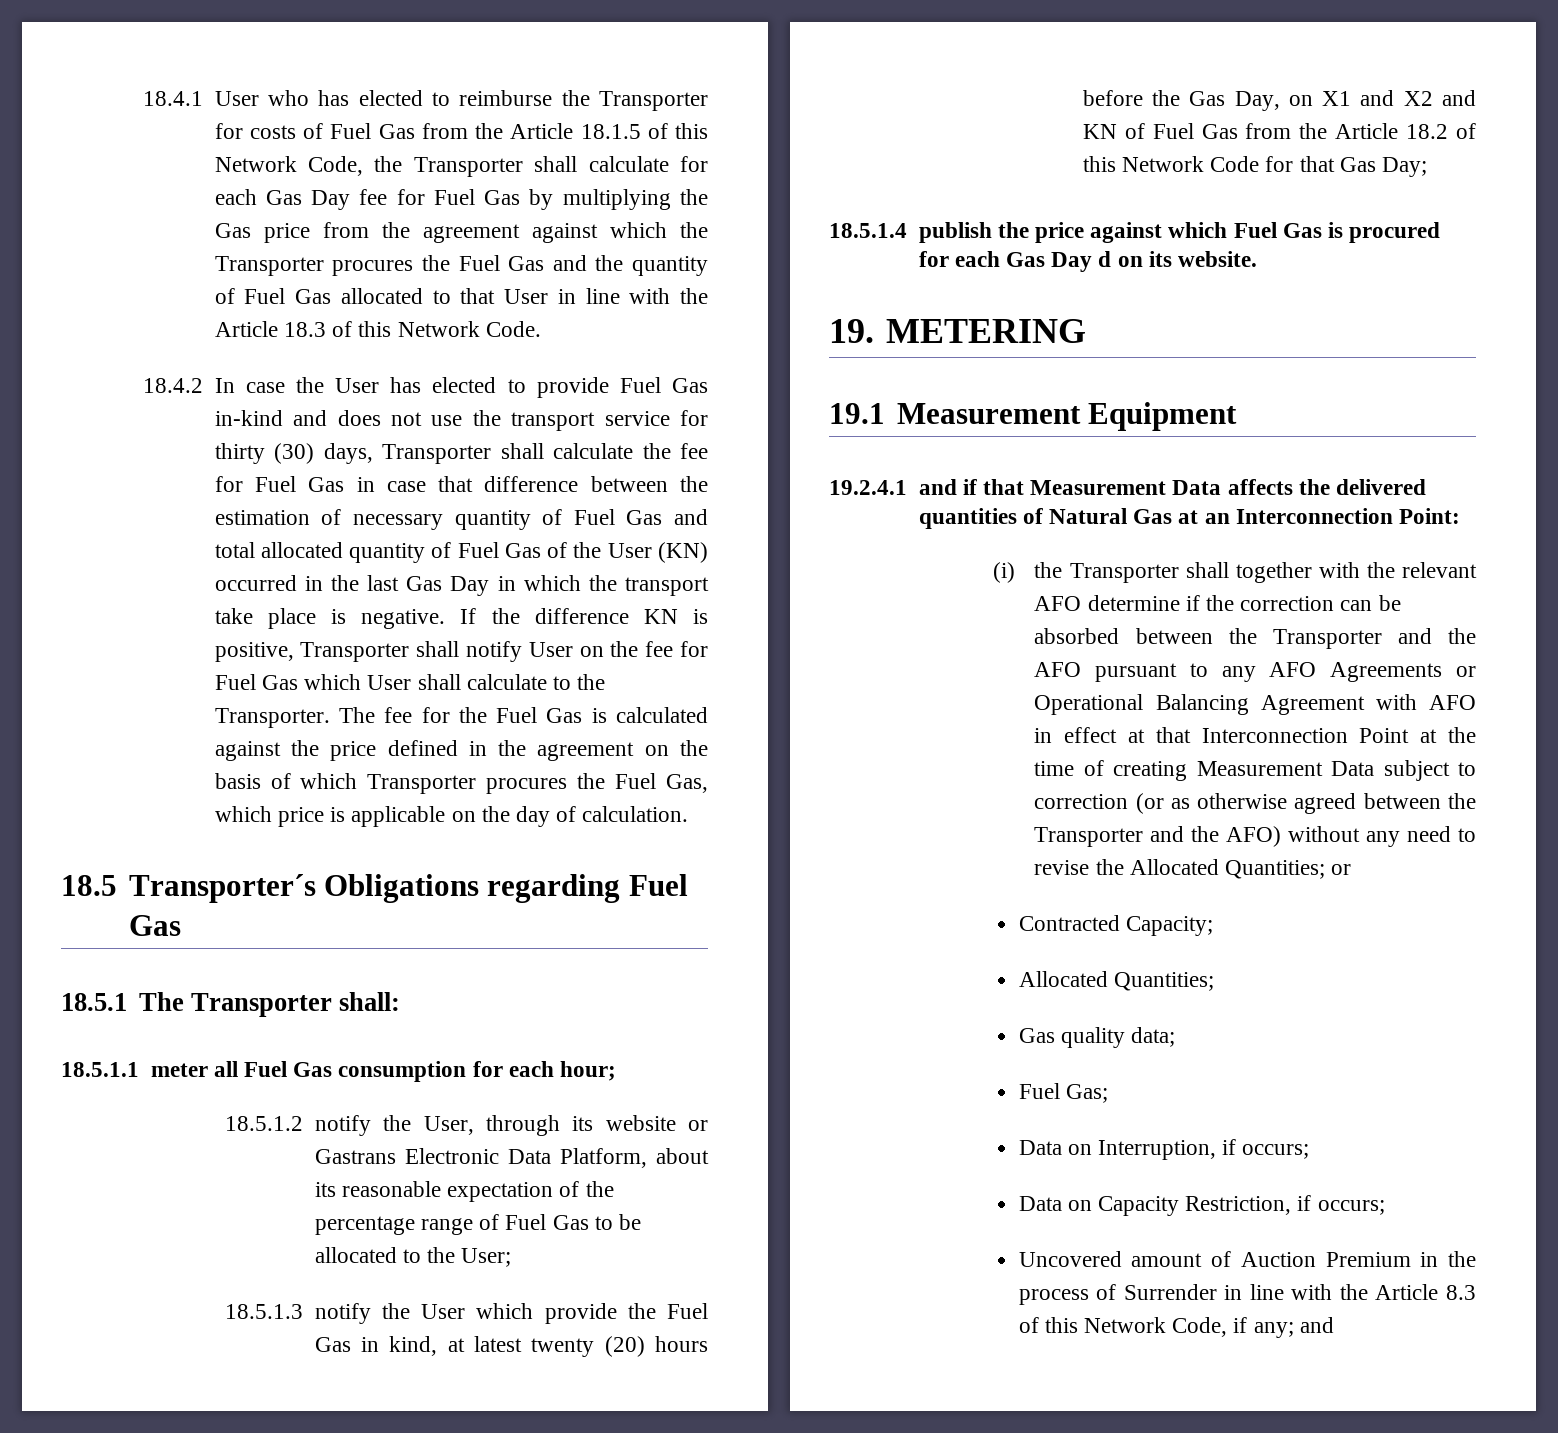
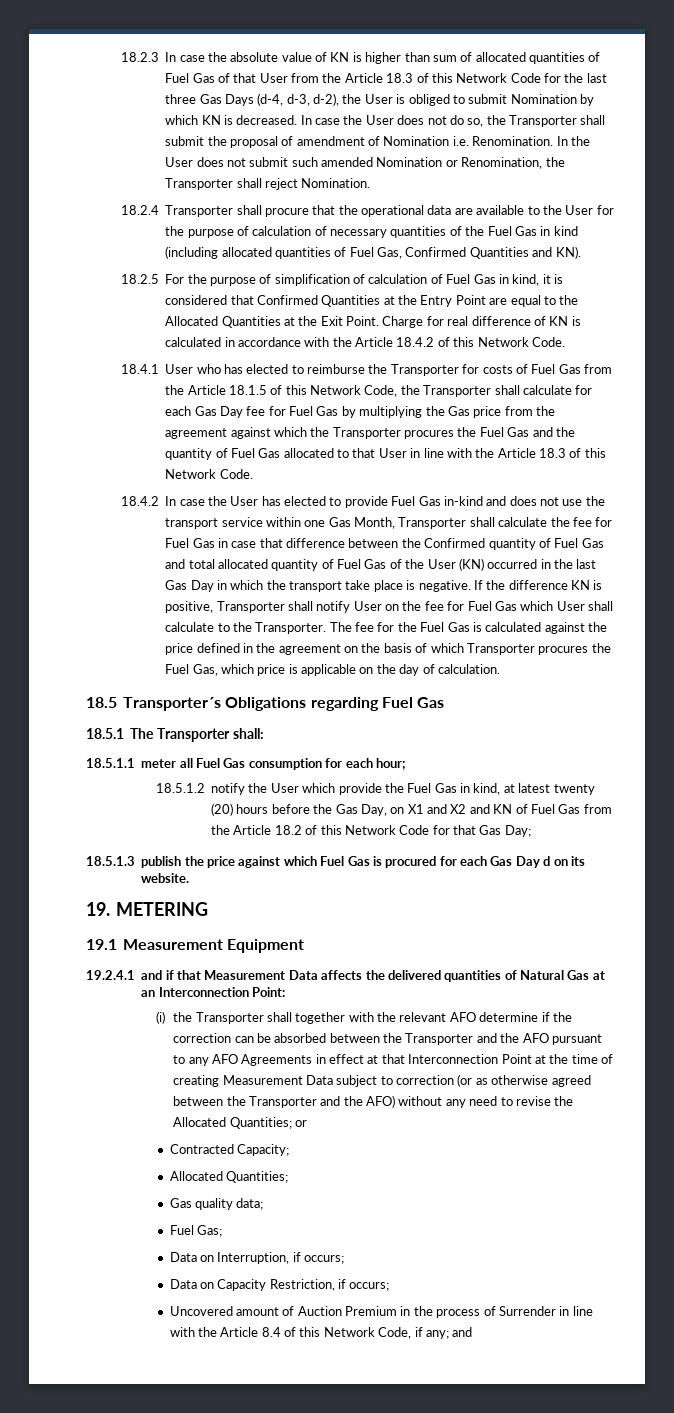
(143, 98) none -> [120,52,601,64] [165,73,607,83] [165,93,594,106] [165,115,606,127] [165,136,590,148] [165,157,565,169] [165,178,371,190] [120,205,614,217] [165,226,578,238] [165,246,581,259] [120,274,563,286] [165,295,579,307] [165,316,581,328] [165,337,565,347] 18.2.3 In case the absolute value of KN is higher than sum of allocated quantities of Fuel Gas of that User from the Article 18.3 of this Network Code for the last three Gas Days (d-4, d-3, d-2), the User is obliged to submit Nomination by which KN is decreased. In case the User does not do so, the Transporter shall submit the proposal of amendment of Nomination i.e. Renomination. In the User does not submit such amended Nomination or Renomination, the Transporter shall reject Nomination. // 18.2.4 Transporter shall procure that the operational data are available to the User for the purpose of calculation of necessary quantities of the Fuel Gas in kind (including allocated quantities of Fuel Gas, Confirmed Quantities and KN). // 18.2.5 For the purpose of simplification of calculation of Fuel Gas in kind, it is considered that Confirmed Quantities at the Entry Point are equal to the Allocated Quantities at the Exit Point. Charge for real difference of KN is calculated in accordance with the Article 18.4.2 of this Network Code. //
[680,410,708,426] [214,443,373,464] for thirty (30) days, -> [265,517,395,529] within one Gas Month,
[214,509,443,530] estimation of necessary -> [424,538,486,548] Confirmed
[423,1115,708,1136] [314,1148,709,1168] [314,1181,614,1202] [314,1214,642,1235] [314,1247,512,1267] [225,1303,411,1324] User, through its website or Gastrans Electronic Data Platform, about its reasonable expectation of the percentage range of Fuel Gas to be allocated to the User; // 18.5.1.3 notify the -> (268, 788) none
[829,223,907,238] 18.5.1.4 -> [86,856,135,866] 18.5.1.3
[1456,666,1476,677] [1034,694,1476,715] or Operational Balancing Agreement with AFO -> (313, 1060) none
[1446,1285,1476,1300] 8.3 -> [261,1327,281,1337] 8.4

